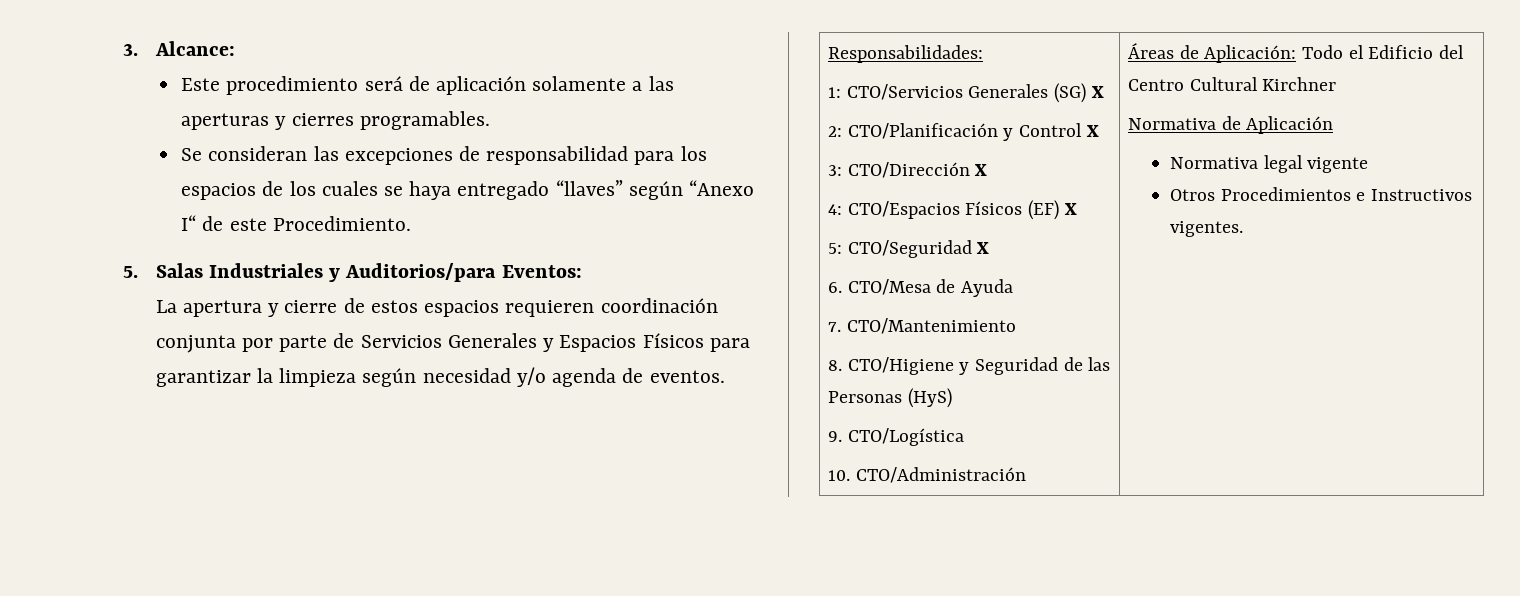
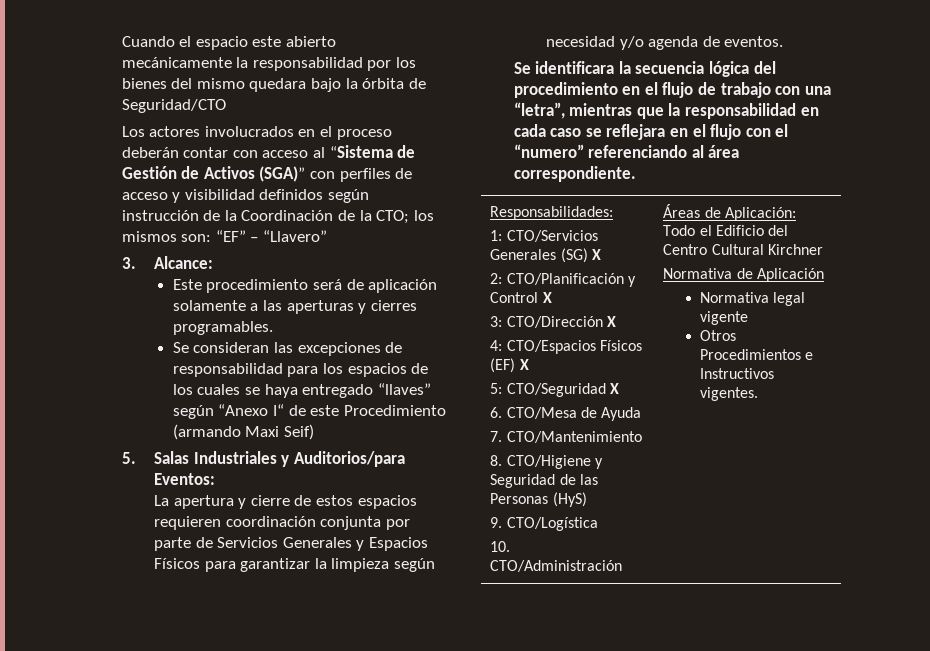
(123, 50) none -> [121,36,336,50] [121,57,416,71] [121,78,426,92] [121,99,226,113] [121,126,392,140] [121,145,416,158] [121,166,413,182] [121,189,369,203] [121,210,434,224] [121,230,327,242] Cuando el espacio este abierto mecánicamente la responsabilidad por los bienes del mismo quedara bajo la órbita de Seguridad/CTO // Los actores involucrados en el proceso deberán contar con acceso al “Sistema de Gestión de Activos (SGA)” con perfiles de acceso y visibilidad definidos según instrucción de la Coordinación de la CTO; los mismos son: “EF” – “Llavero” //
[272,216,411,231] Procedimiento. -> [343,405,446,416] [172,424,314,440] Procedimiento (armando Maxi Seif)
(725, 376) none -> [513,61,776,77] [513,82,831,98] [513,102,819,119] [513,124,789,140] [513,144,740,158] [513,166,636,182] // Se identificara la secuencia lógica del procedimiento en el flujo de trabajo con una “letra”, mientras que la responsabilidad en cada caso se reflejara en el flujo con el “numero” referenciando al área correspondiente.

